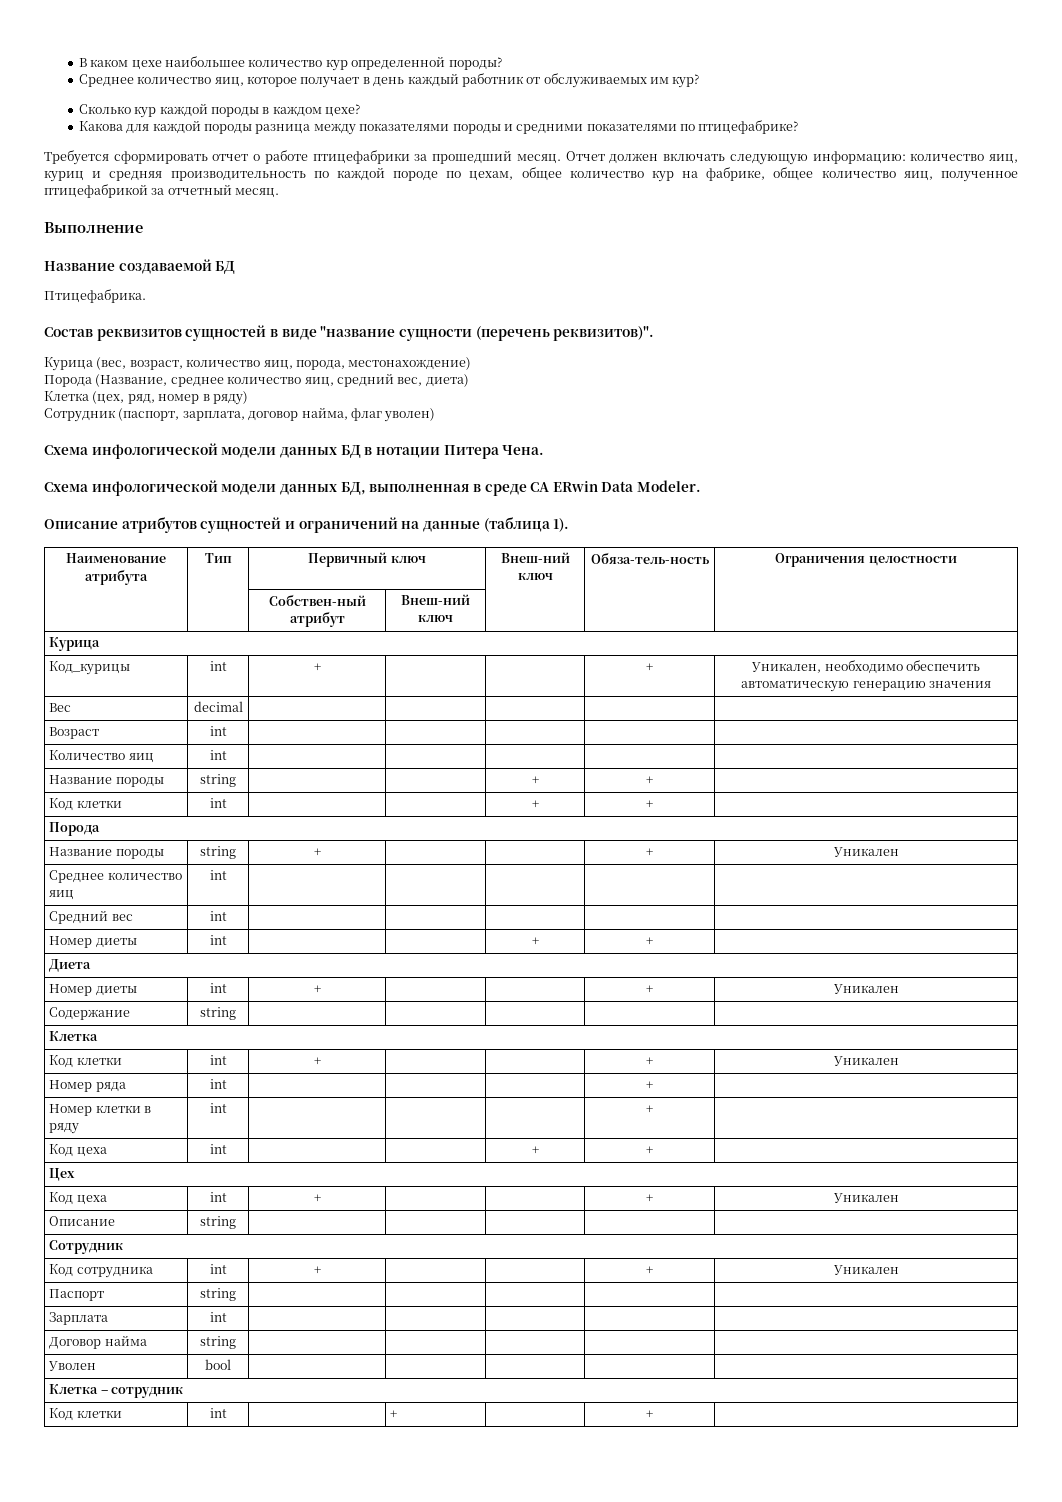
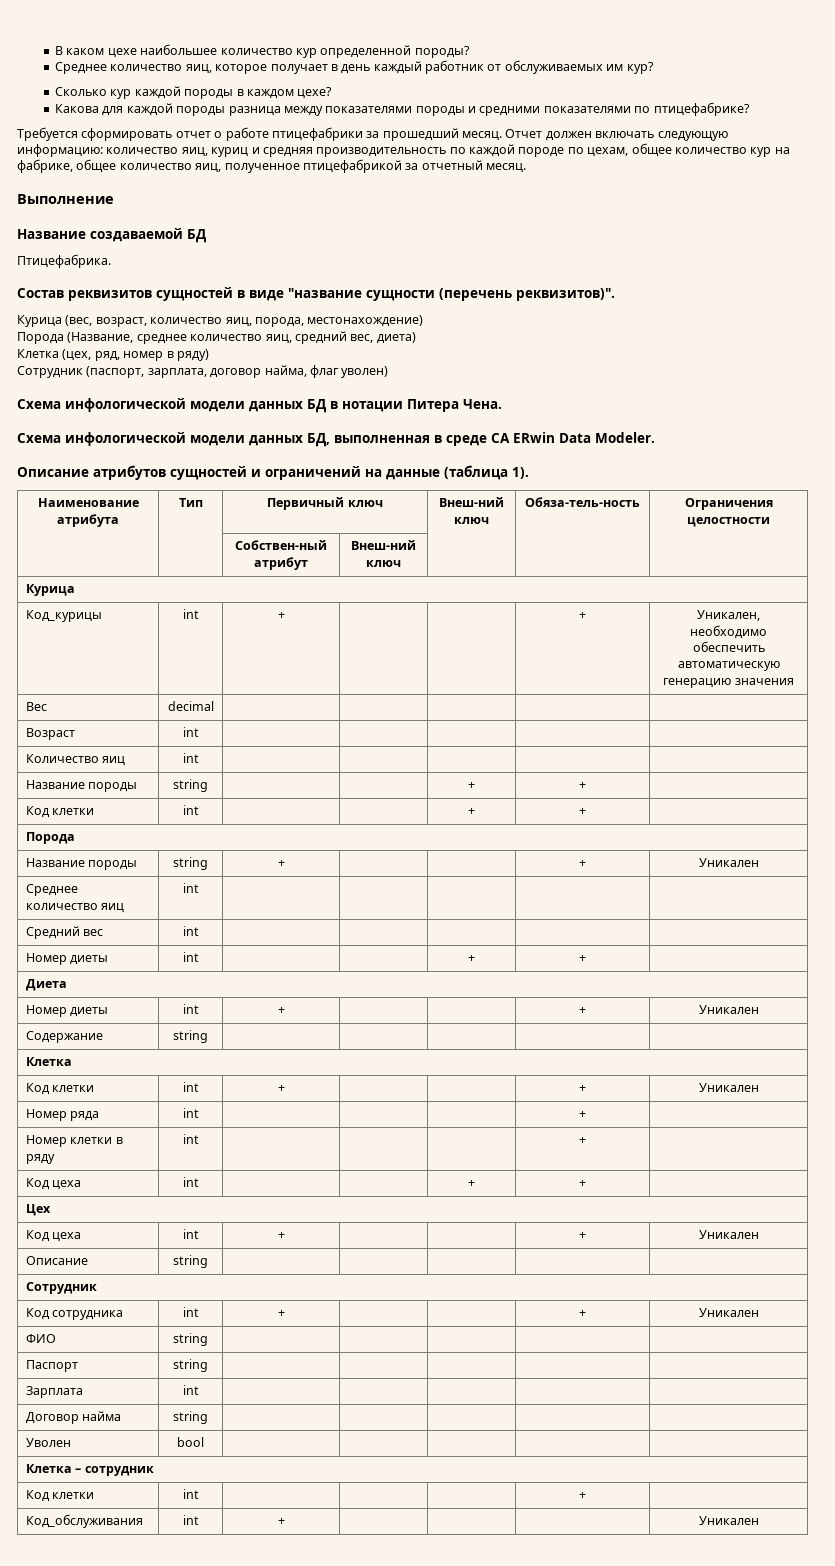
(899, 1270) none -> [25,1334,56,1343] [173,1333,208,1346] // ФИО | string | | | | |
[390,1410,398,1418] [646,1410,653,1418] + | | + | -> [579,1492,586,1499] [25,1514,143,1528] [182,1515,199,1525] [277,1518,285,1525] [698,1516,759,1525] | | + | // Код_обслуживания | int | + | | | | Уникален

